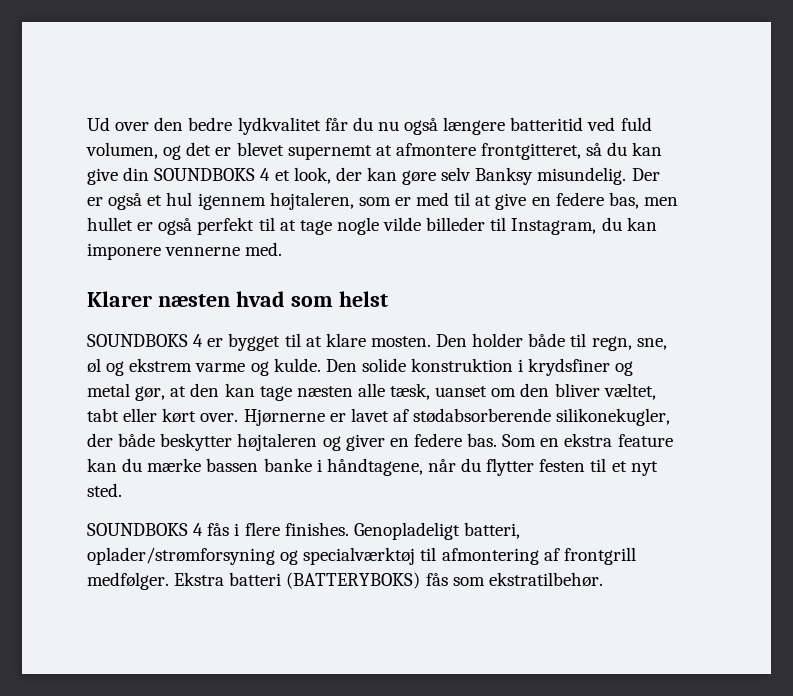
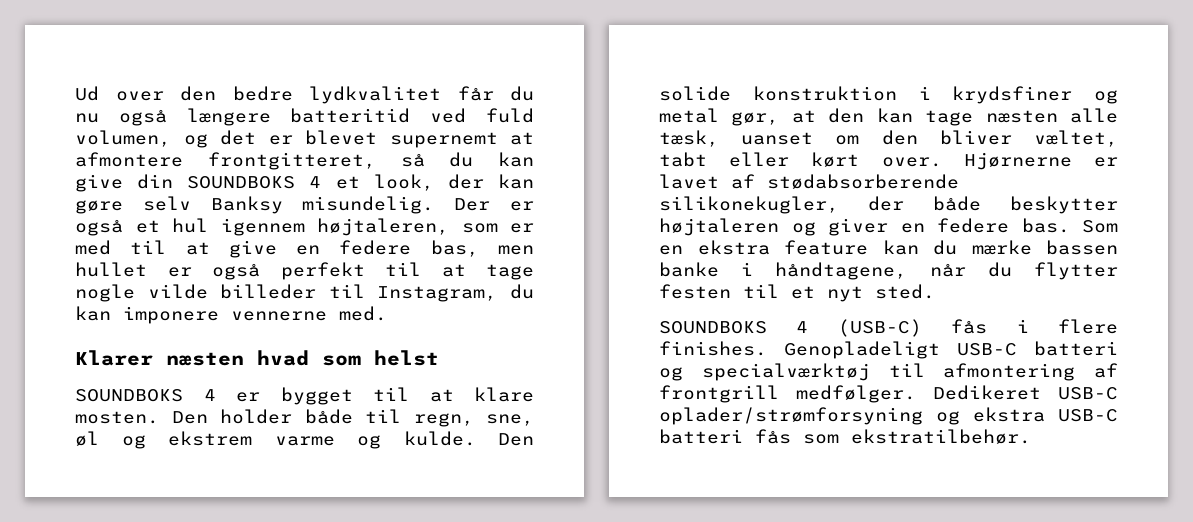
(204, 529) none -> [837,319,922,337] (USB-C)
[463,522,520,539] [87,547,275,565] batteri, oplader/strømforsyning -> [957,341,1118,356] USB-C batteri
[174,572,421,589] Ekstra batteri (BATTERYBOKS) -> [933,385,1118,400] [659,407,1118,425] [659,429,743,444] Dedikeret USB-C oplader/strømforsyning og ekstra USB-C batteri

